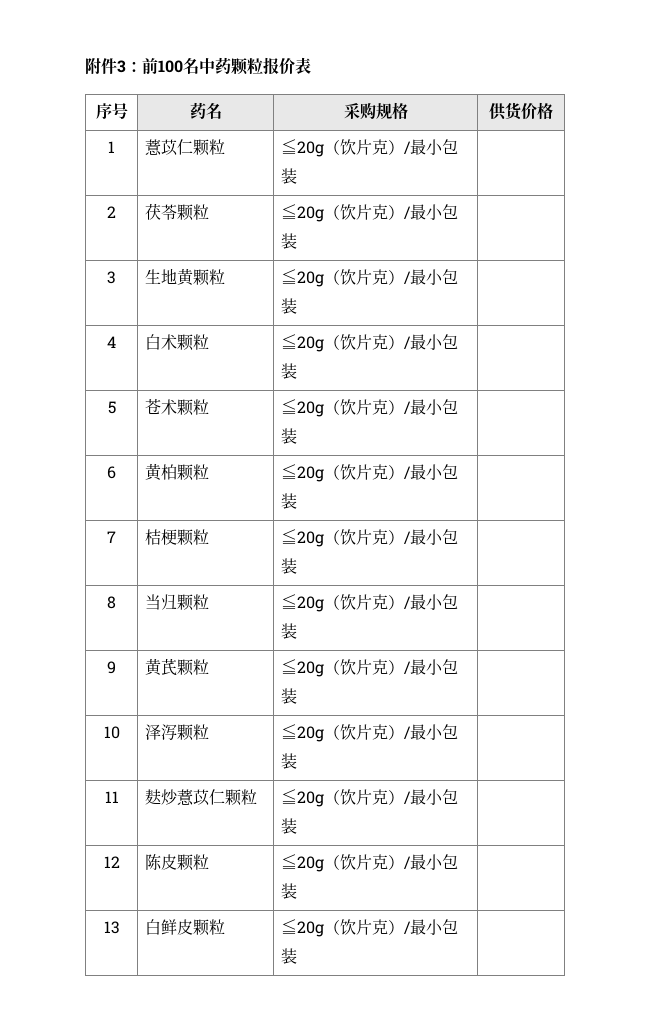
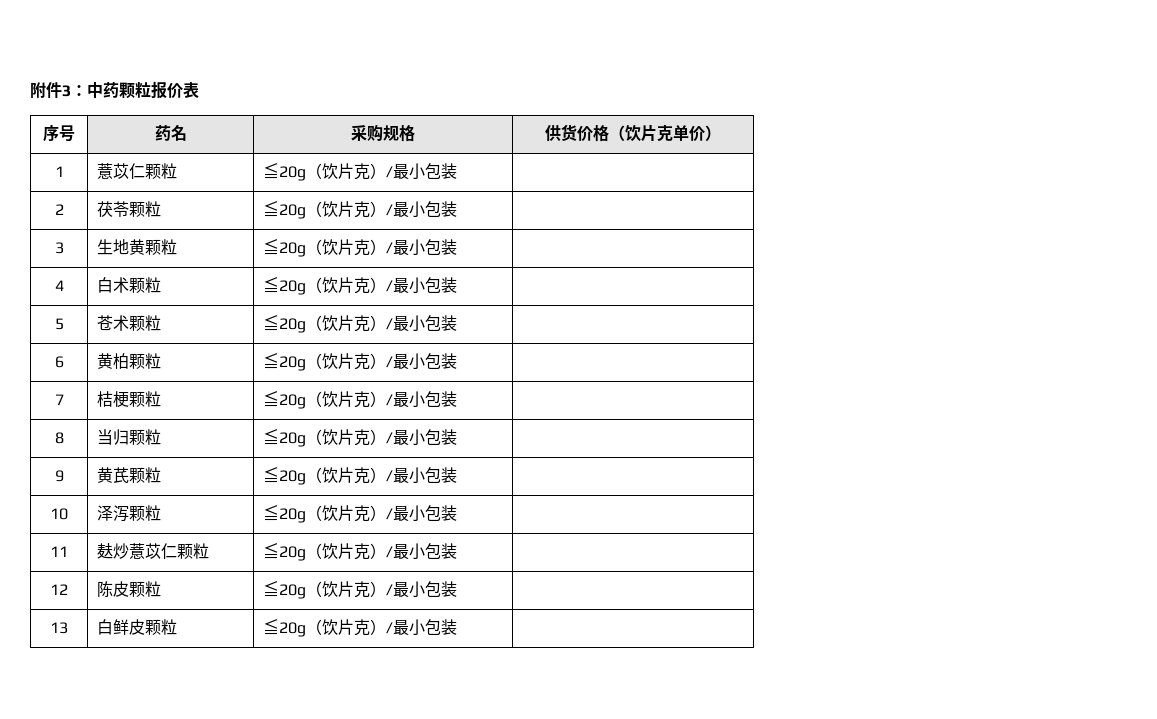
[142,57,199,75] 前100名 -> (87, 90) none
(553, 111) none -> [609,124,722,142] （饮片克单价）

